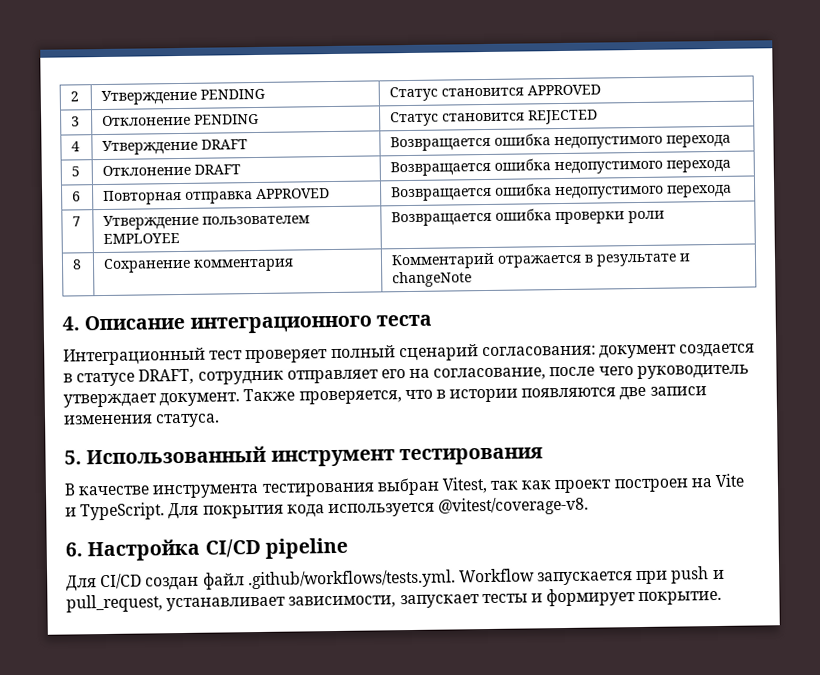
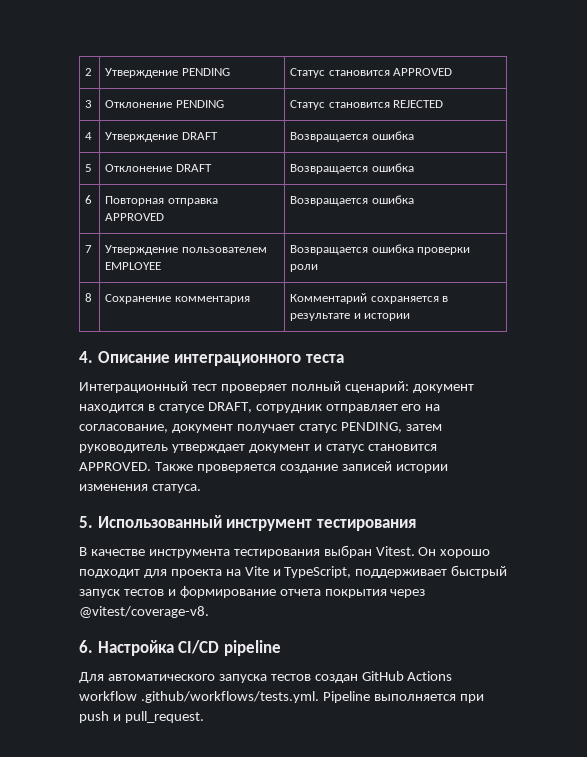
[554,134,732,150] недопустимого перехода -> (414, 135) none
[554,159,732,175] недопустимого перехода -> (414, 167) none
[555,184,733,200] недопустимого перехода -> (414, 199) none
[497,254,583,268] отражается -> [370,296,439,304] сохраняется
[392,271,473,288] changeNote -> [364,313,411,321] истории
[398,343,756,362] сценарий согласования: документ создается -> [344,381,474,393] [79,404,144,413] сценарий: документ находится
[549,364,749,380] [63,386,707,408] после чего руководитель утверждает документ. Также проверяется, что в истории появляются две записи -> [171,422,442,433] [79,444,437,453] [79,461,448,473] документ получает статус PENDING, затем руководитель утверждает документ и статус становится APPROVED. Также проверяется создание записей истории
[441,473,745,494] [65,502,435,521] Vitest, так как проект построен на Vite и TypeScript. Для покрытия кода используется -> [375,546,491,558] [79,565,508,578] [79,586,426,598] Vitest. Он хорошо подходит для проекта на Vite и TypeScript, поддерживает быстрый запуск тестов и формирование отчета покрытия через
[100,566,725,591] [66,588,723,613] CI/CD создан файл .github/workflows/tests.yml. Workflow запускается при push и pull_request, устанавливает зависимости, запускает тесты и формирует покрытие. -> [107,671,453,683] [79,691,484,703] [79,711,204,723] автоматического запуска тестов создан GitHub Actions workflow .github/workflows/tests.yml. Pipeline выполняется при push и pull_request.

